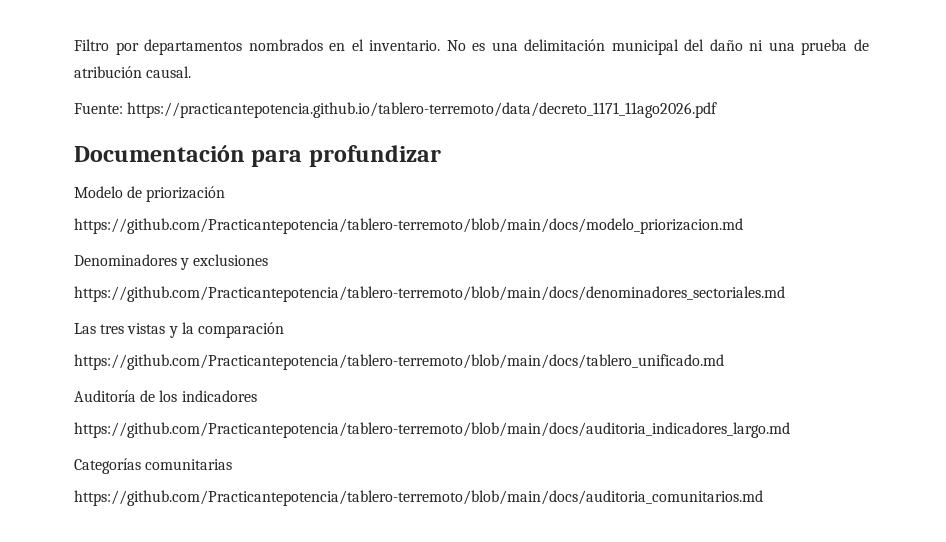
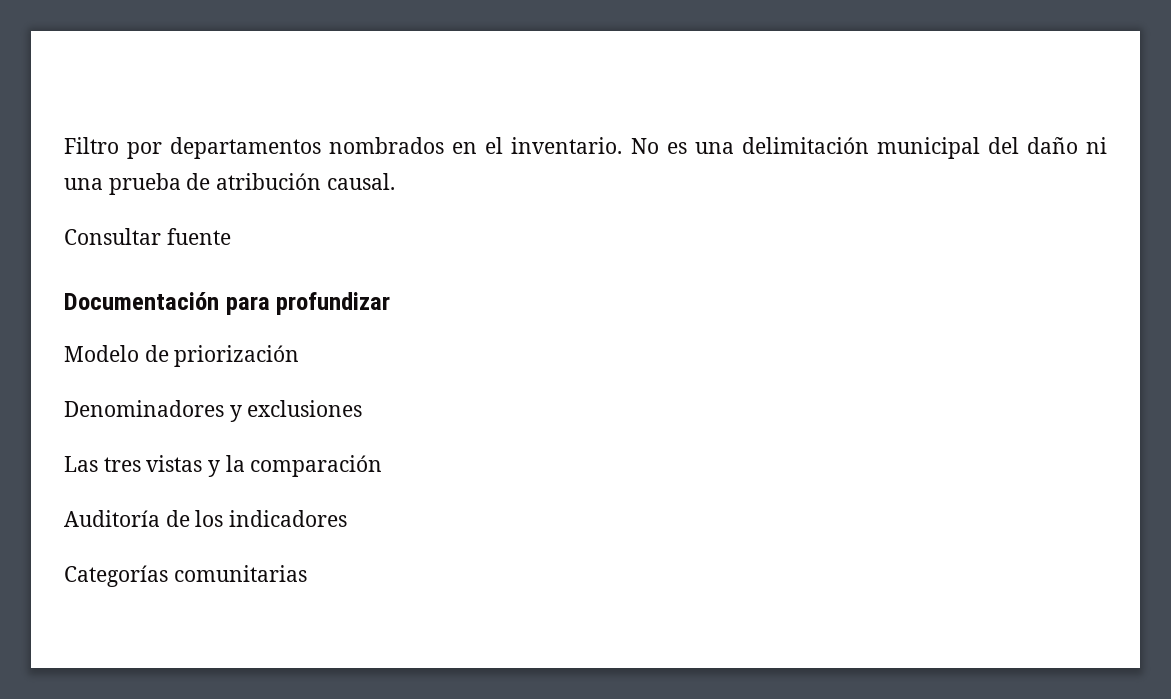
[74,102,718,118] Fuente: https://practicantepotencia.github.io/tablero-terremoto/data/decreto_1171_11ago2026.pdf -> [64,228,231,245] Consultar fuente
[74,218,743,234] // https://github.com/Practicantepotencia/tablero-terremoto/blob/main/docs/modelo_priorizacion.md -> (300, 356) none
[74,286,785,302] // https://github.com/Practicantepotencia/tablero-terremoto/blob/main/docs/denominadores_sectoriales.md -> (363, 408) none
[74,354,724,370] // https://github.com/Practicantepotencia/tablero-terremoto/blob/main/docs/tablero_unificado.md -> (383, 466) none
[74,422,790,438] // https://github.com/Practicantepotencia/tablero-terremoto/blob/main/docs/auditoria_indicadores_largo.md -> (348, 518) none
[74,490,763,506] // https://github.com/Practicantepotencia/tablero-terremoto/blob/main/docs/auditoria_comunitarios.md -> (307, 573) none

